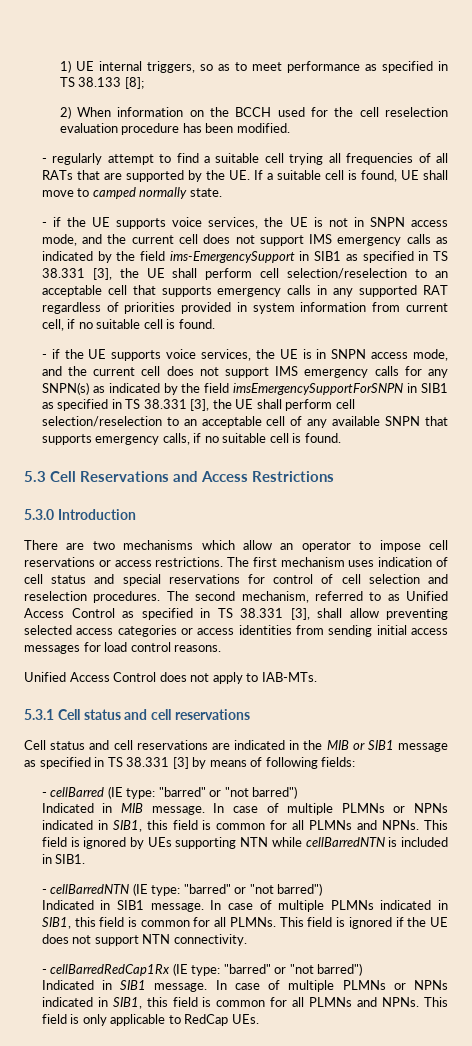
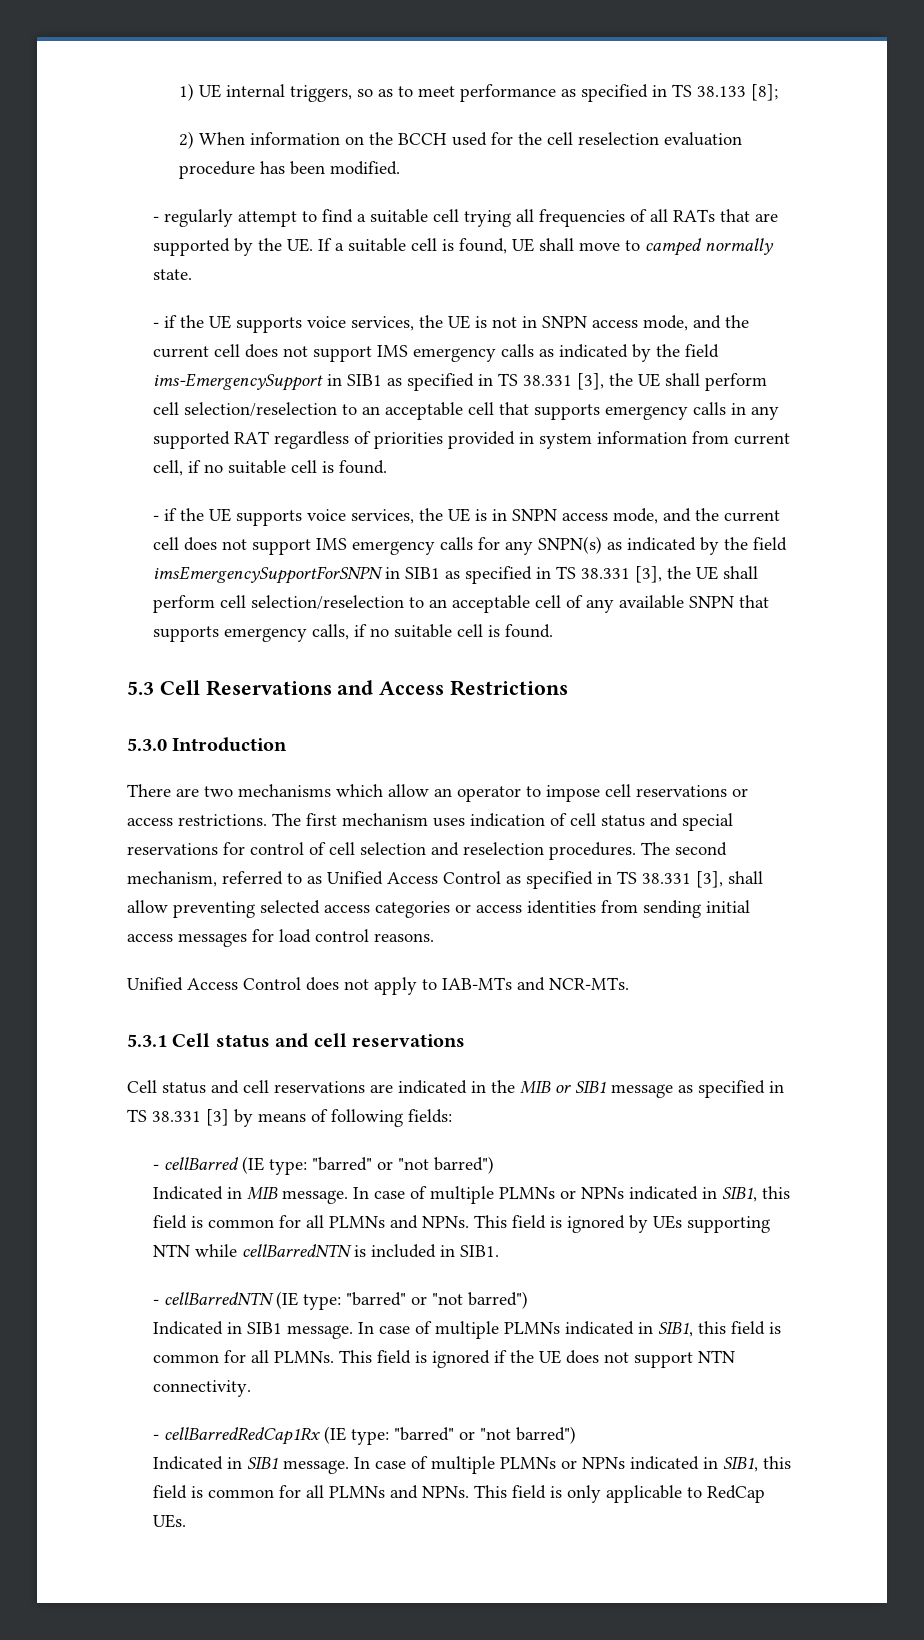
[261,672,317,682] IAB-MTs. -> [442,977,629,991] IAB-MTs and NCR-MTs.

